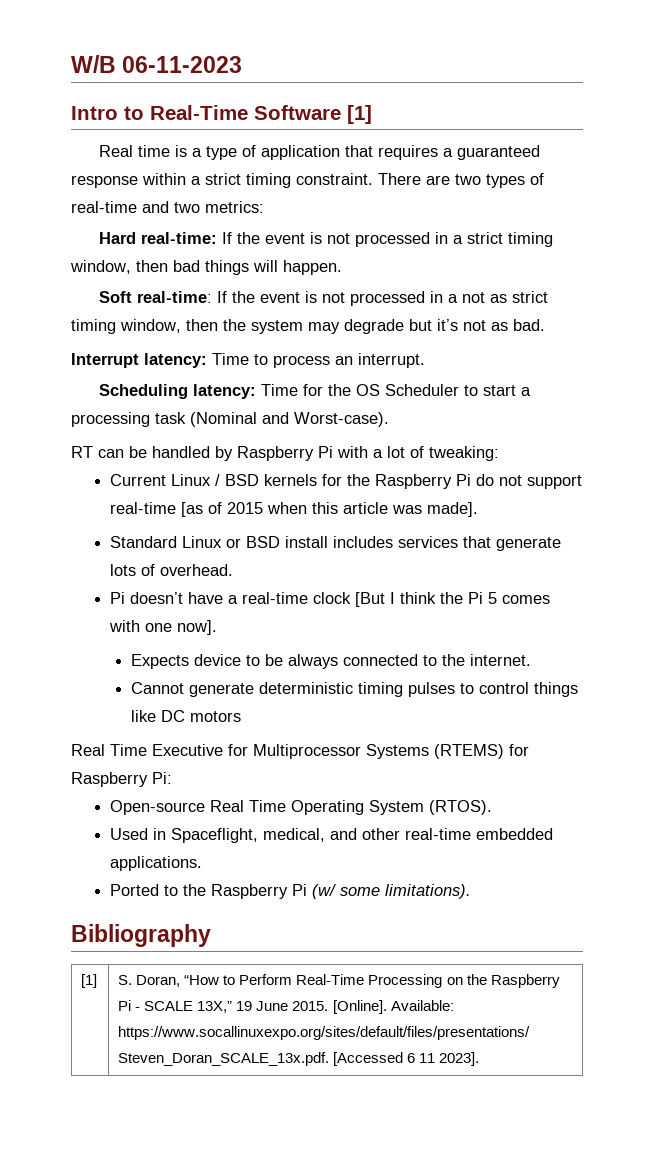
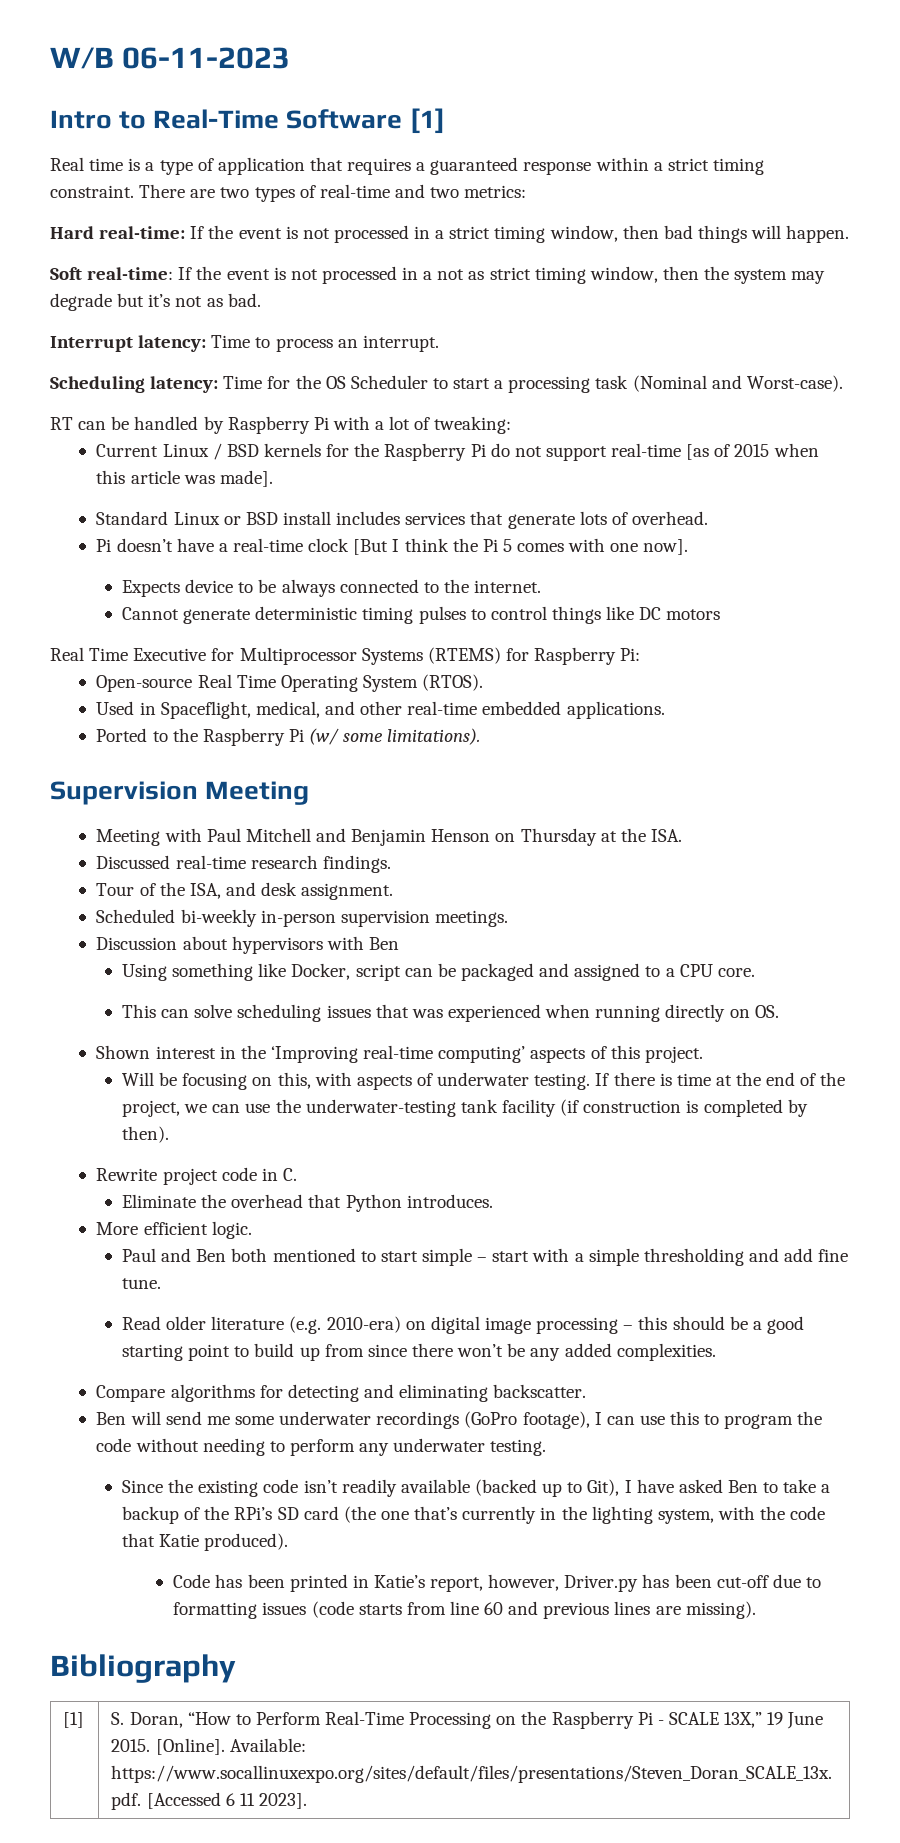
(472, 891) none -> [50,781,310,805] [96,828,682,846] [96,855,391,873] [96,882,394,900] [96,909,509,927] [96,936,400,954] [122,963,755,981] [122,1004,779,1022] [96,1045,703,1063] [122,1072,846,1090] [122,1099,808,1117] [122,1126,170,1143] [96,1167,298,1185] [122,1194,493,1212] [96,1221,252,1239] [122,1248,849,1266] [122,1278,162,1289] [122,1316,804,1334] [122,1343,716,1361] [96,1384,587,1402] [96,1411,823,1429] [96,1438,547,1456] [122,1479,831,1497] [122,1506,826,1524] [122,1533,289,1551] [173,1574,821,1592] [173,1601,756,1619] // Supervision Meeting // Meeting with Paul Mitchell and Benjamin Henson on Thursday at the ISA. // Discussed real-time research findings. // Tour of the ISA, and desk assignment. // Scheduled bi-weekly in-person supervision meetings. // Discussion about hypervisors with Ben // Using something like Docker, script can be packaged and assigned to a CPU core. // This can solve scheduling issues that was experienced when running directly on OS. // Shown interest in the ‘Improving real-time computing’ aspects of this project. // Will be focusing on this, with aspects of underwater testing. If there is time at the end of the project, we can use the underwater-testing tank facility (if construction is completed by then). // Rewrite project code in C. // Eliminate the overhead that Python introduces. // More efficient logic. // Paul and Ben both mentioned to start simple – start with a simple thresholding and add fine tune. // Read older literature (e.g. 2010-era) on digital image processing – this should be a good starting point to build up from since there won’t be any added complexities. // Compare algorithms for detecting and eliminating backscatter. // Ben will send me some underwater recordings (GoPro footage), I can use this to program the code without needing to perform any underwater testing. // Since the existing code isn’t readily available (backed up to Git), I have asked Ben to take a backup of the RPi’s SD card (the one that’s currently in the lighting system, with the code that Katie produced). // Code has been printed in Katie’s report, however, Driver.py has been cut-off due to formatting issues (code starts from line 60 and previous lines are missing).

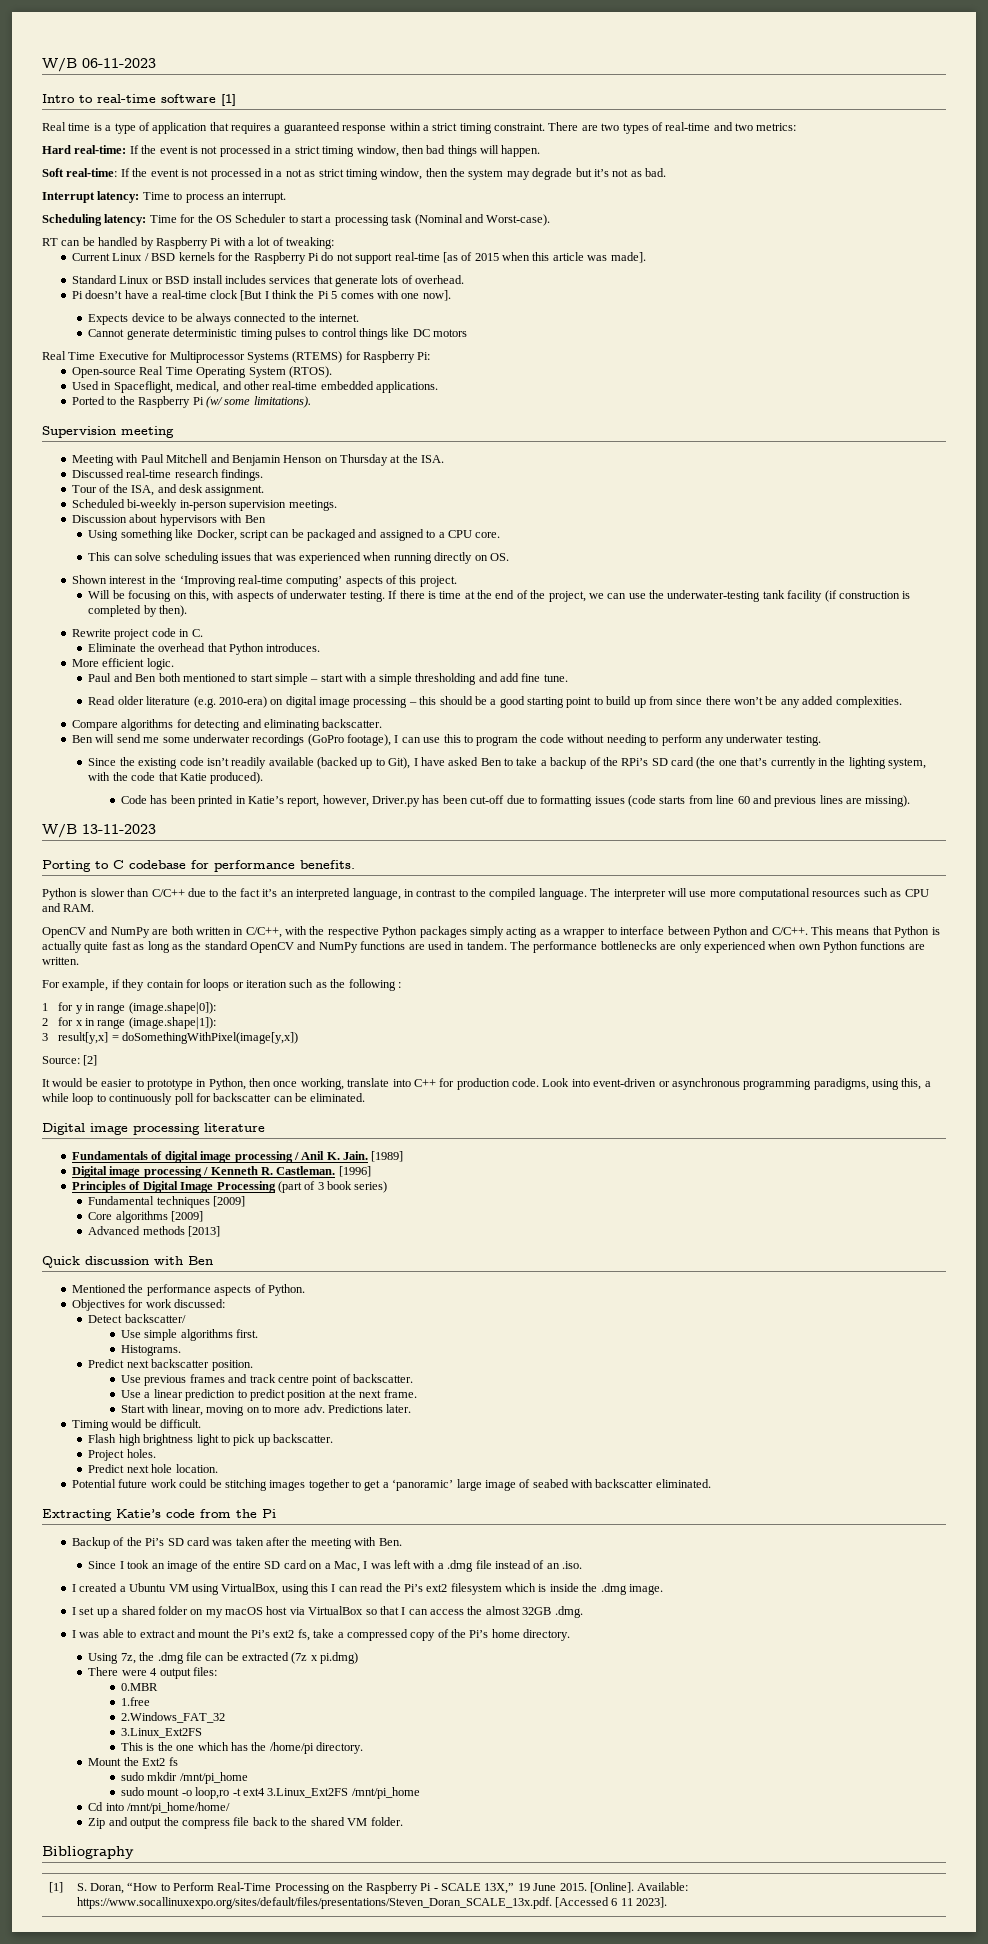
[153,109,403,129] Real-Time Software -> [97,94,216,103] real-time software
[205,781,310,805] Meeting -> [121,426,174,438] meeting
(756, 1610) none -> [42,824,156,838] [42,860,355,872] [42,888,929,900] [42,903,95,912] [42,926,940,938] [42,941,925,953] [42,957,79,965] [42,979,401,991] [42,1002,216,1014] [42,1017,216,1029] [42,1032,299,1044] [42,1055,98,1066] [42,1078,931,1090] [42,1093,366,1105] [42,1123,265,1135] [72,1151,404,1163] [72,1166,371,1178] [72,1181,388,1193] [88,1196,246,1208] [88,1211,204,1223] [88,1226,221,1237] [42,1256,213,1268] [72,1284,305,1296] [72,1299,226,1311] [88,1314,186,1323] [121,1329,259,1341] [121,1345,182,1356] [88,1359,253,1371] [121,1374,414,1386] [121,1389,417,1401] [121,1404,412,1416] [72,1419,202,1431] [88,1434,334,1446] [88,1449,156,1461] [88,1464,218,1473] [72,1479,711,1491] [42,1509,276,1521] [72,1537,402,1549] [88,1560,583,1572] [72,1583,663,1595] [72,1606,583,1618] [72,1629,571,1641] [88,1652,359,1664] [88,1667,217,1679] [121,1683,159,1691] [121,1697,151,1706] [121,1712,226,1723] [121,1728,203,1738] [121,1742,364,1754] [88,1757,178,1766] [121,1772,248,1784] [121,1787,420,1799] [88,1802,231,1814] [88,1817,403,1829] // W/B 13-11-2023 // Porting to C codebase for performance benefits. // Python is slower than C/C++ due to the fact it’s an interpreted language, in contrast to the compiled language. The interpreter will use more computational resources such as CPU and RAM. // OpenCV and NumPy are both written in C/C++, with the respective Python packages simply acting as a wrapper to interface between Python and C/C++. This means that Python is actually quite fast as long as the standard OpenCV and NumPy functions are used in tandem. The performance bottlenecks are only experienced when own Python functions are written. // For example, if they contain for loops or iteration such as the following : // 1 for y in range (image.shape|0]): // 2 for x in range (image.shape|1]): // 3 result[y,x] = doSomethingWithPixel(image[y,x]) // Source: [2] // It would be easier to prototype in Python, then once working, translate into C++ for production code. Look into event-driven or asynchronous programming paradigms, using this, a while loop to continuously poll for backscatter can be eliminated. // Digital image processing literature // Fundamentals of digital image processing / Anil K. Jain. [1989] // Digital image processing / Kenneth R. Castleman. [1996] // Principles of Digital Image Processing (part of 3 book series) // Fundamental techniques [2009] // Core algorithms [2009] // Advanced methods [2013] // Quick discussion with Ben // Mentioned the performance aspects of Python. // Objectives for work discussed: // Detect backscatter/ // Use simple algorithms first. // Histograms. // Predict next backscatter position. // Use previous frames and track centre point of backscatter. // Use a linear prediction to predict position at the next frame. // Start with linear, moving on to more adv. Predictions later. // Timing would be difficult. // Flash high brightness light to pick up backscatter. // Project holes. // Predict next hole location. // Potential future work could be stitching images together to get a ‘panoramic’ large image of seabed with backscatter eliminated. // Extracting Katie’s code from the Pi // Backup of the Pi’s SD card was taken after the meeting with Ben. // Since I took an image of the entire SD card on a Mac, I was left with a .dmg file instead of an .iso. // I created a Ubuntu VM using VirtualBox, using this I can read the Pi’s ext2 filesystem which is inside the .dmg image. // I set up a shared folder on my macOS host via VirtualBox so that I can access the almost 32GB .dmg. // I was able to extract and mount the Pi’s ext2 fs, take a compressed copy of the Pi’s home directory. // Using 7z, the .dmg file can be extracted (7z x pi.dmg) // There were 4 output files: // 0.MBR // 1.free // 2.Windows_FAT_32 // 3.Linux_Ext2FS // This is the one which has the /home/pi directory. // Mount the Ext2 fs // sudo mkdir /mnt/pi_home // sudo mount -o loop,ro -t ext4 3.Linux_Ext2FS /mnt/pi_home // Cd into /mnt/pi_home/home/ // Zip and output the compress file back to the shared VM folder.

